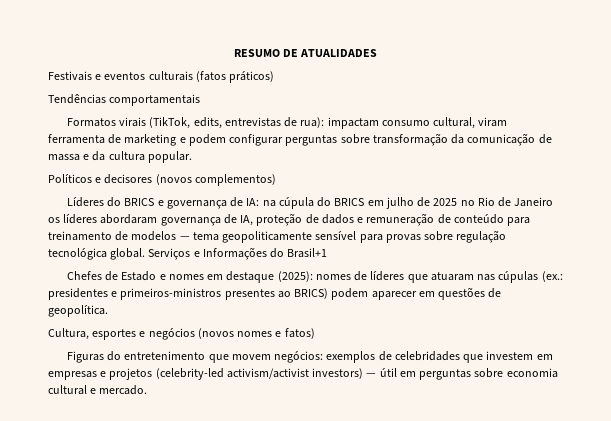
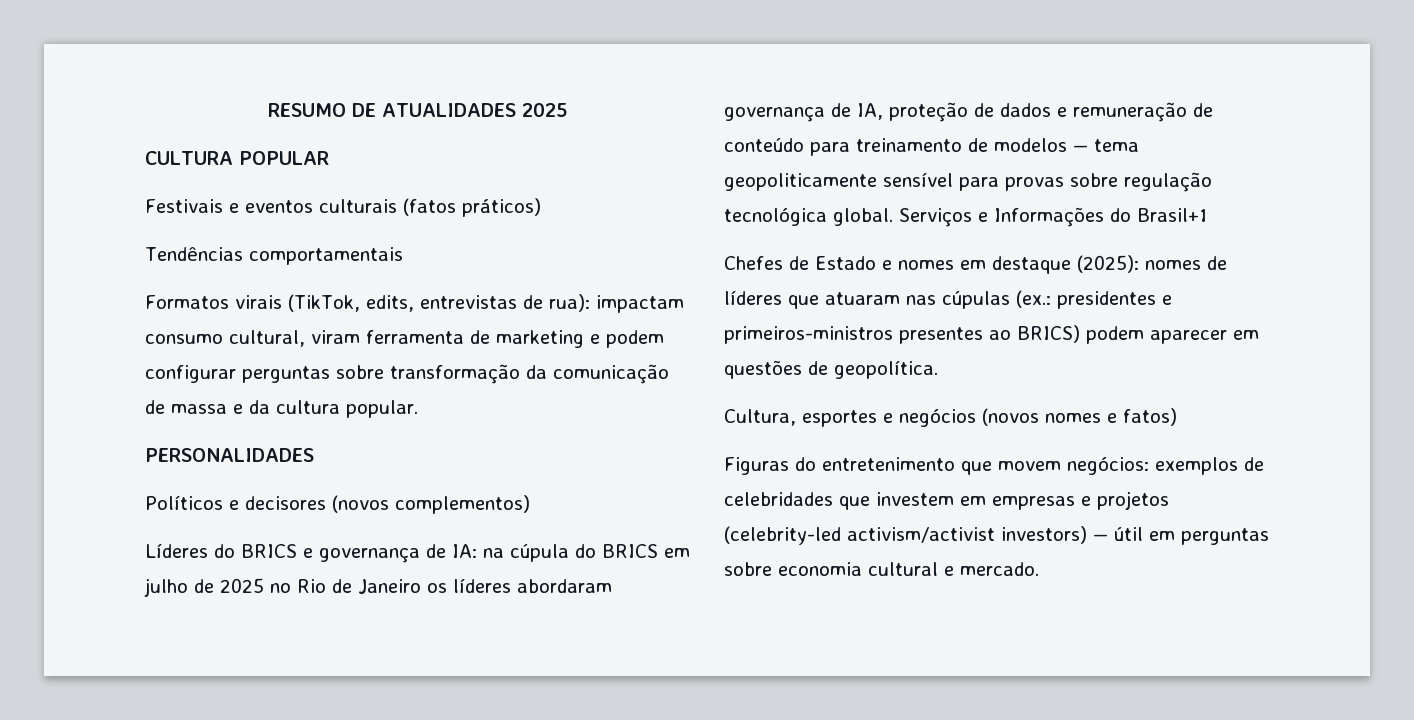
(378, 53) none -> [521,103,568,117] [145,151,329,165] 2025 // CULTURA POPULAR
(192, 157) none -> [145,448,314,462] // PERSONALIDADES

